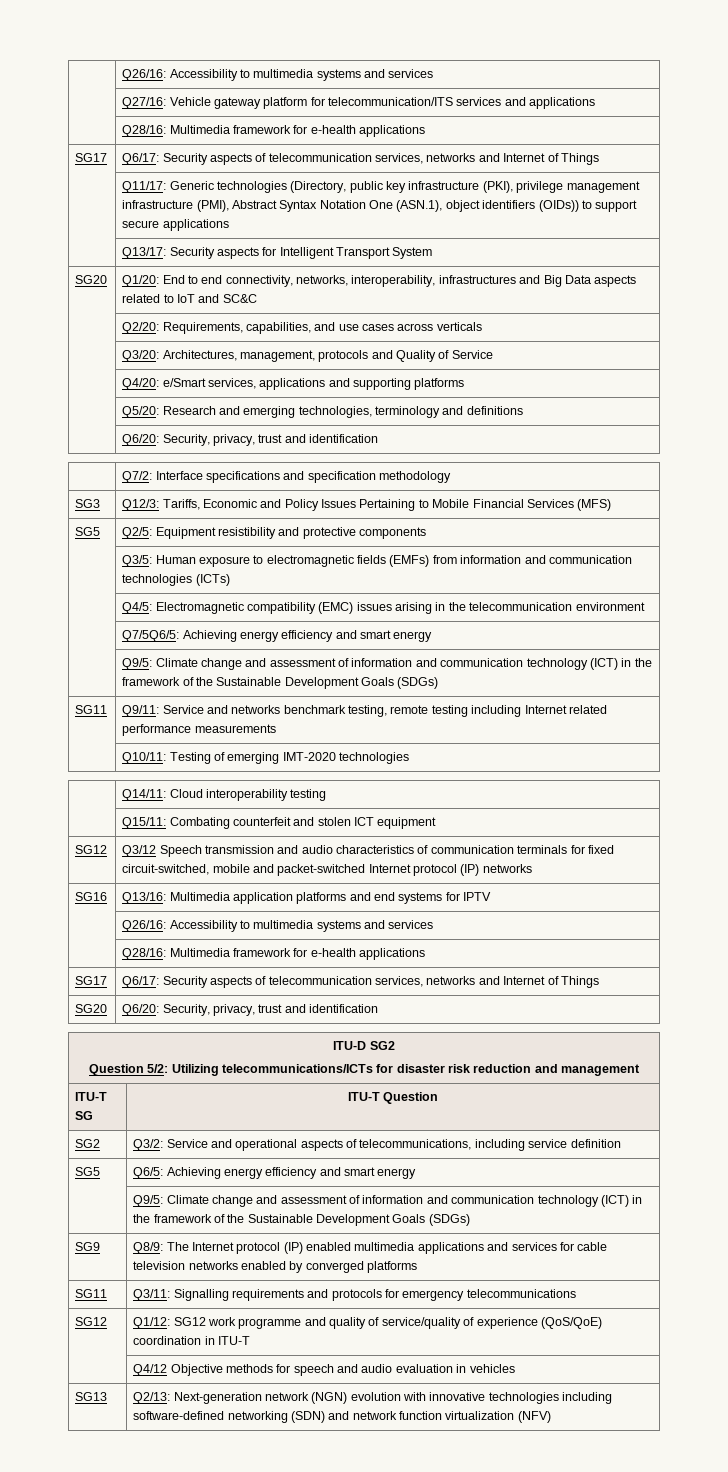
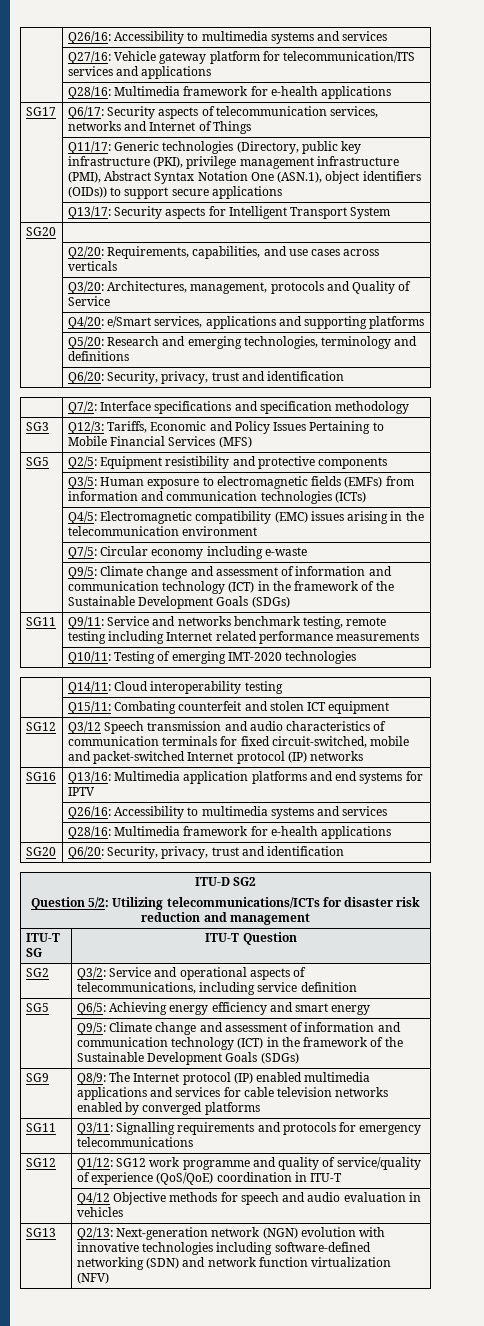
[122,275,637,287] [122,294,257,303] Q1/20: End to end connectivity, networks, interoperability, infrastructures and Big Data aspects related to IoT and SC&C -> (56, 231) none
[122,630,433,642] Q7/5Q6/5: Achieving energy efficiency and smart energy -> [67,546,307,559] Q7/5: Circular economy including e-waste
[75,976,108,985] [122,976,599,988] // SG17 | Q6/17: Security aspects of telecommunication services, networks and Internet of Things -> (392, 832) none

